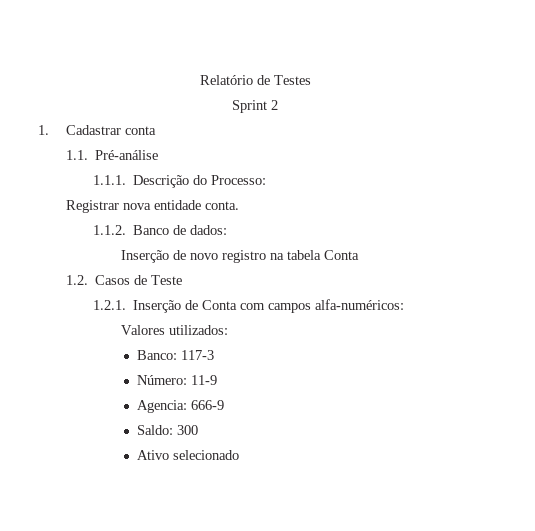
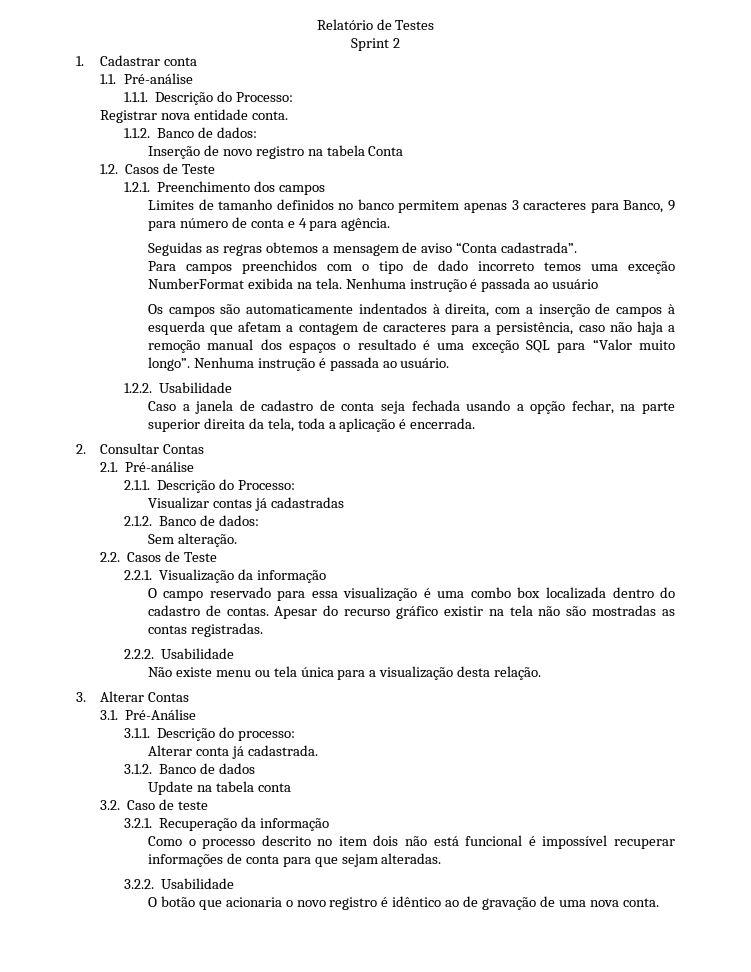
[133,299,405,313] [120,325,228,335] [136,350,214,360] [136,375,217,385] [136,400,224,413] [136,425,198,435] [136,450,239,460] Inserção de Conta com campos alfa-numéricos: // Valores utilizados: // Banco: 117-3 // Número: 11-9 // Agencia: 666-9 // Saldo: 300 // Ativo selecionado -> [157,181,326,195] [147,199,676,213] [147,217,391,231] [147,242,578,256] [147,260,676,274] [147,278,599,292] [147,303,675,317] [147,321,676,335] [147,339,676,353] [147,357,450,371] [123,382,233,393] [147,400,675,414] [147,418,476,432] [76,443,204,454] [99,461,195,472] [123,479,296,493] [147,497,344,511] [123,515,260,526] [147,533,237,547] [99,551,218,562] [123,569,327,583] [147,587,675,601] [147,605,675,619] [147,623,263,637] [123,648,235,659] [147,666,542,680] [76,691,189,702] [99,709,197,720] [123,727,296,741] [147,745,318,759] [123,763,256,774] [147,781,291,795] [99,799,209,810] [123,817,330,831] [147,835,676,849] [147,853,442,867] [123,878,235,889] [147,896,659,910] Preenchimento dos campos // Limites de tamanho definidos no banco permitem apenas 3 caracteres para Banco, 9 para número de conta e 4 para agência. // Seguidas as regras obtemos a mensagem de aviso “Conta cadastrada”. // Para campos preenchidos com o tipo de dado incorreto temos uma exceção NumberFormat exibida na tela. Nenhuma instrução é passada ao usuário // Os campos são automaticamente indentados à direita, com a inserção de campos à esquerda que afetam a contagem de caracteres para a persistência, caso não haja a remoção manual dos espaços o resultado é uma exceção SQL para “Valor muito longo”. Nenhuma instrução é passada ao usuário. // 1.2.2. Usabilidade // Caso a janela de cadastro de conta seja fechada usando a opção fechar, na parte superior direita da tela, toda a aplicação é encerrada. // 2. Consultar Contas // 2.1. Pré-análise // 2.1.1. Descrição do Processo: // Visualizar contas já cadastradas // 2.1.2. Banco de dados: // Sem alteração. // 2.2. Casos de Teste // 2.2.1. Visualização da informação // O campo reservado para essa visualização é uma combo box localizada dentro do cadastro de contas. Apesar do recurso gráfico existir na tela não são mostradas as contas registradas. // 2.2.2. Usabilidade // Não existe menu ou tela única para a visualização desta relação. // 3. Alterar Contas // 3.1. Pré-Análise // 3.1.1. Descrição do processo: // Alterar conta já cadastrada. // 3.1.2. Banco de dados // Update na tabela conta // 3.2. Caso de teste // 3.2.1. Recuperação da informação // Como o processo descrito no item dois não está funcional é impossível recuperar informações de conta para que sejam alteradas. // 3.2.2. Usabilidade // O botão que acionaria o novo registro é idêntico ao de gravação de uma nova conta.

